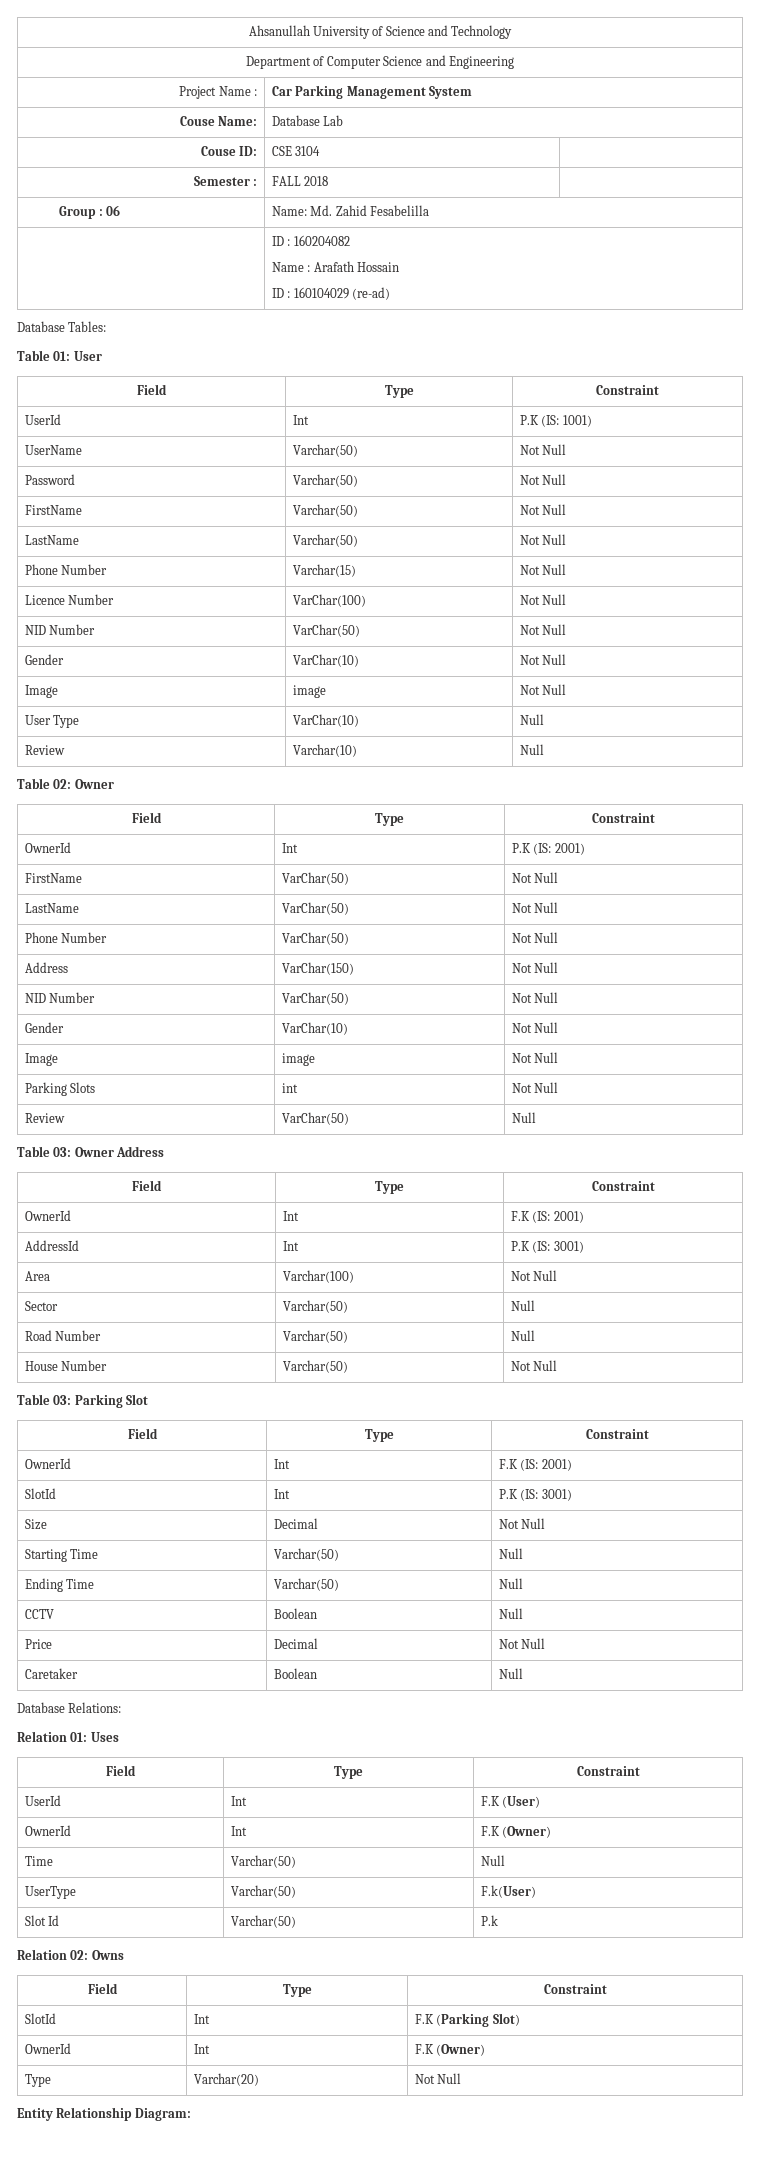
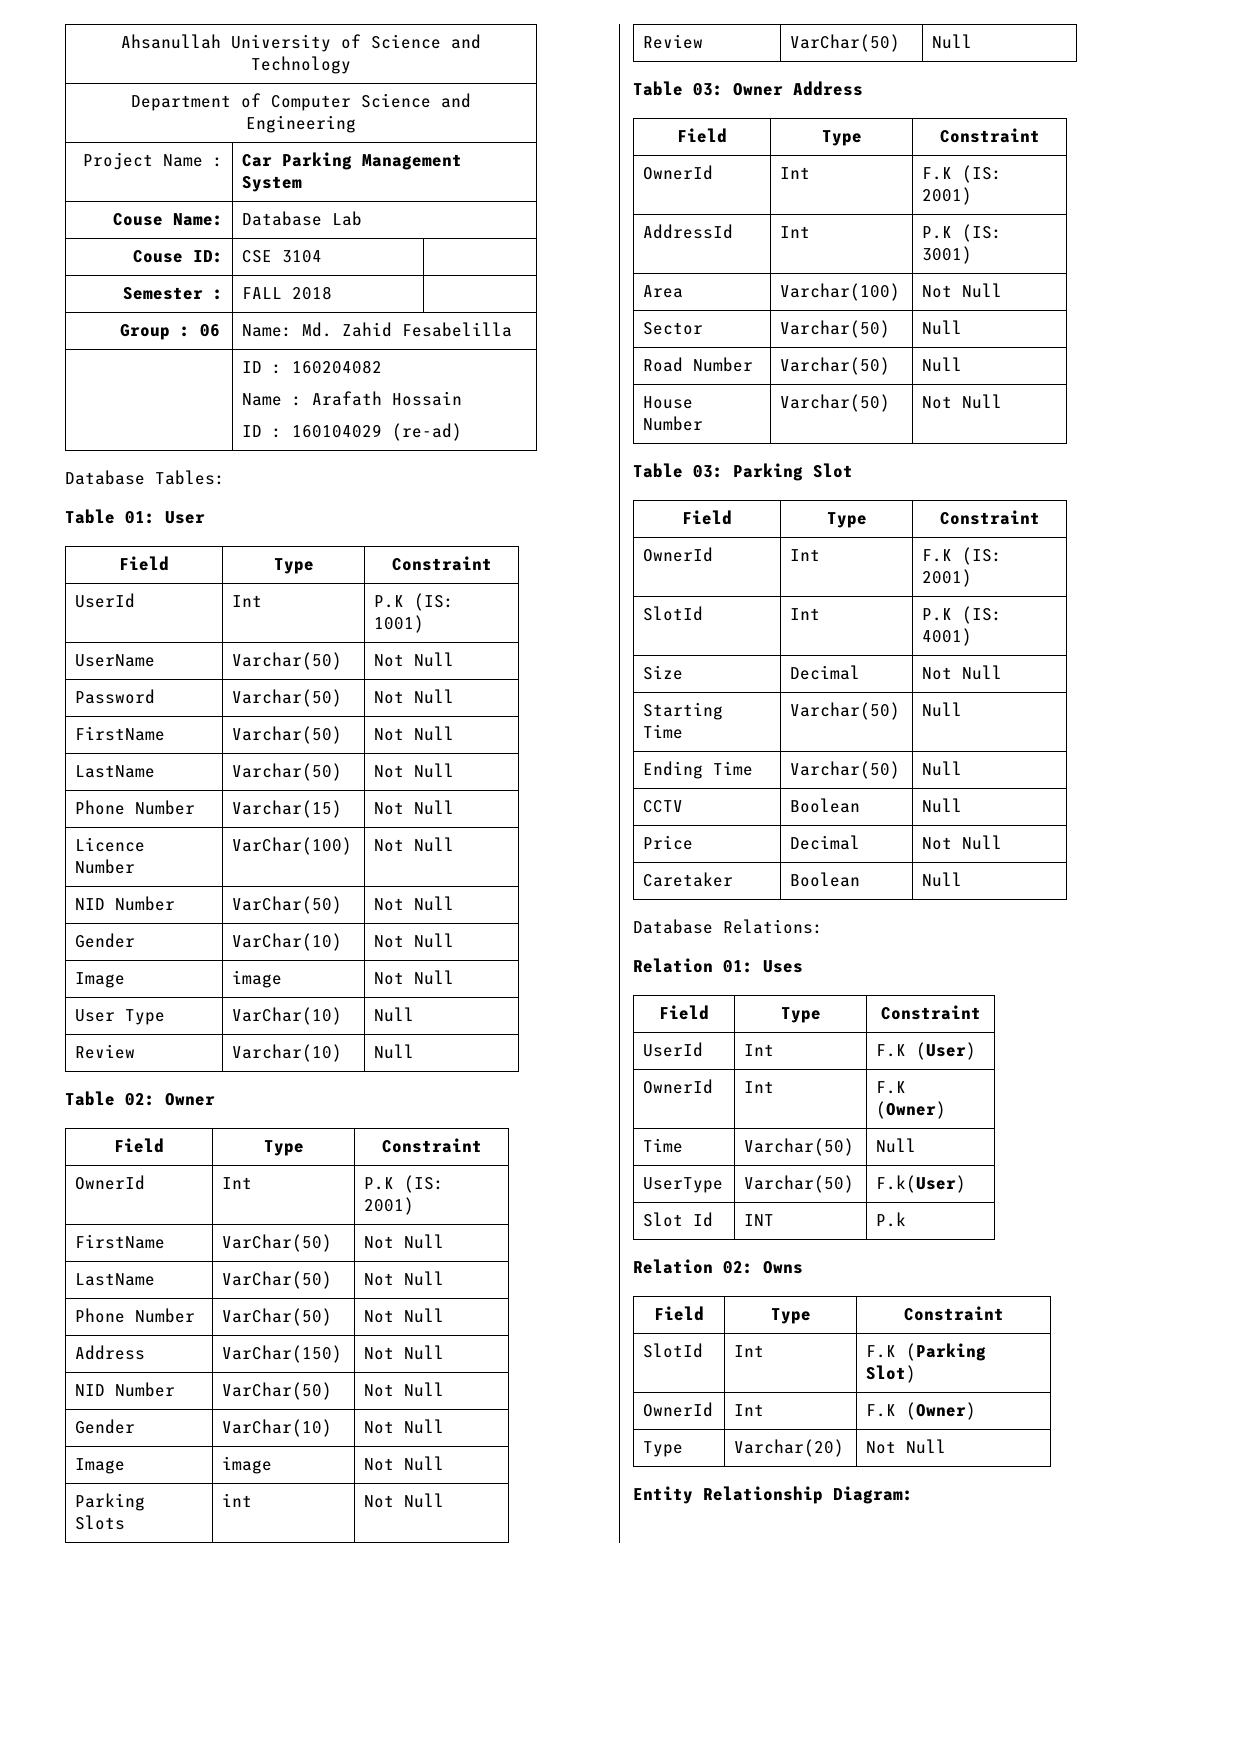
[541,1489,572,1501] 3001) -> [922,628,973,646] 4001)
[230,1915,296,1928] Varchar(50) -> [744,1214,775,1226] INT

